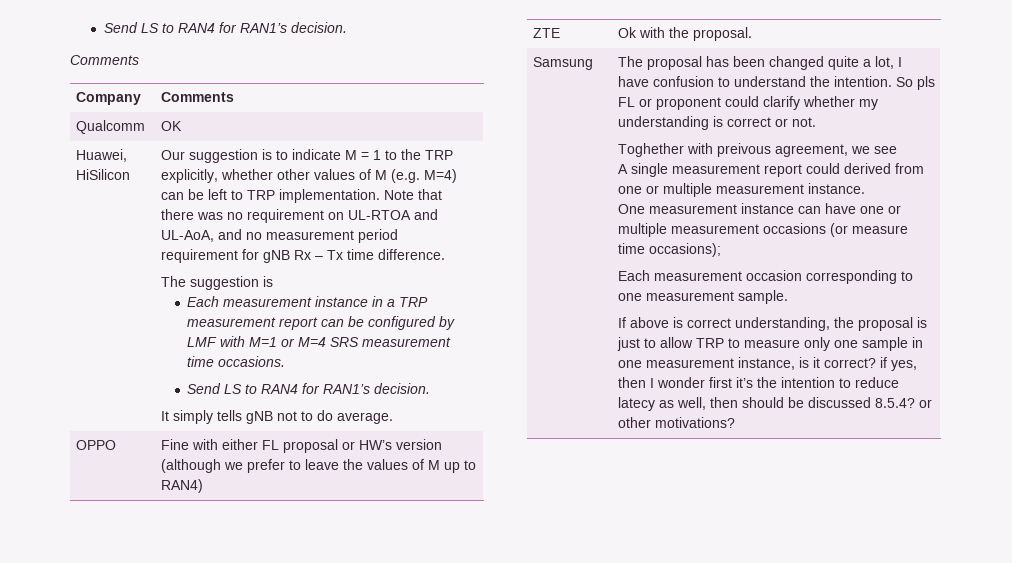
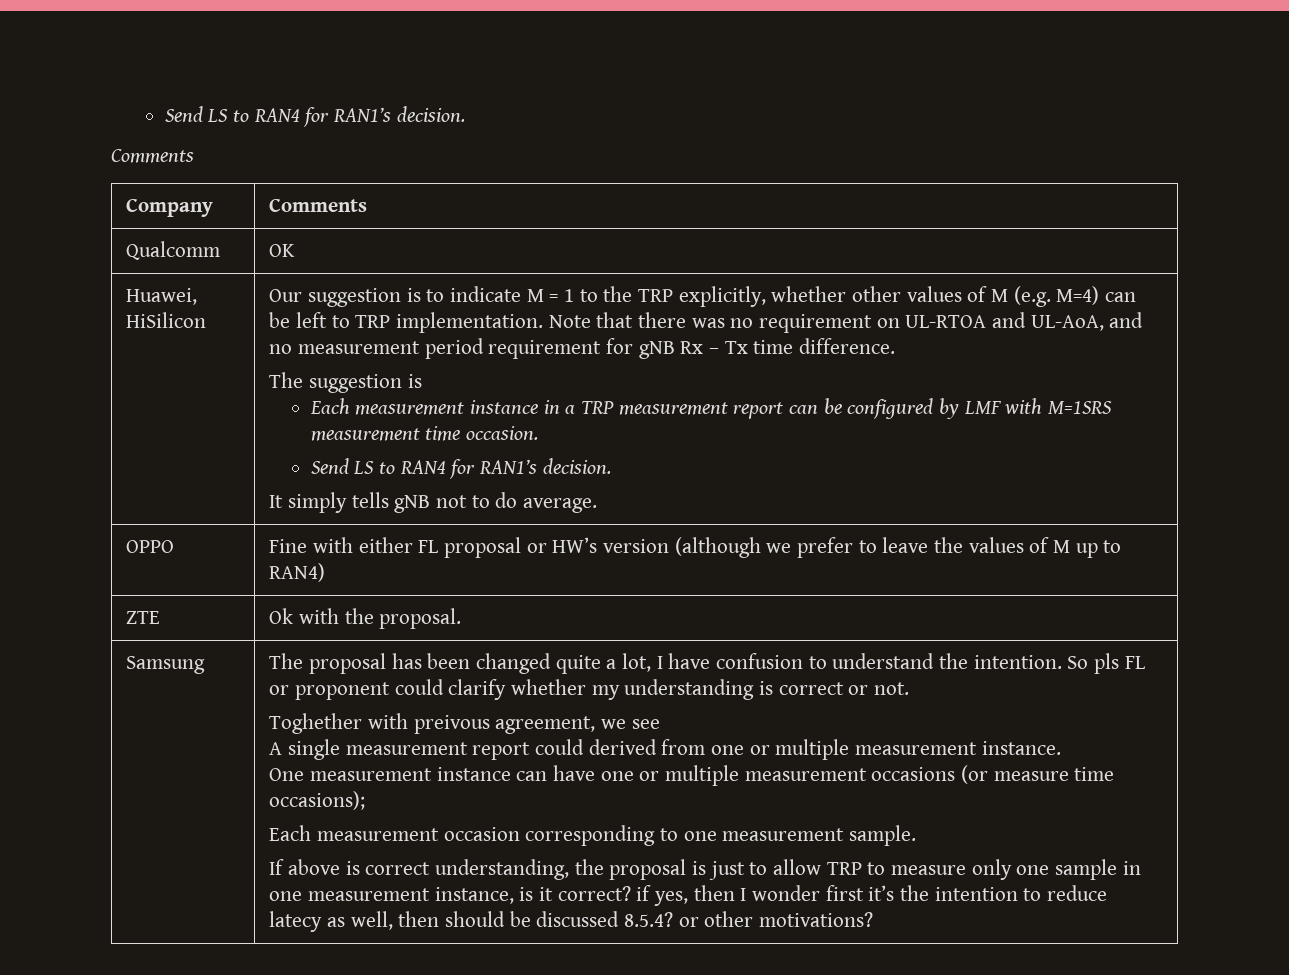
[249,337,360,347] M=1 or M=4 SRS -> [1048,401,1113,414] M=1SRS
[218,356,286,367] occasions. -> [466,426,539,440] occasion.

